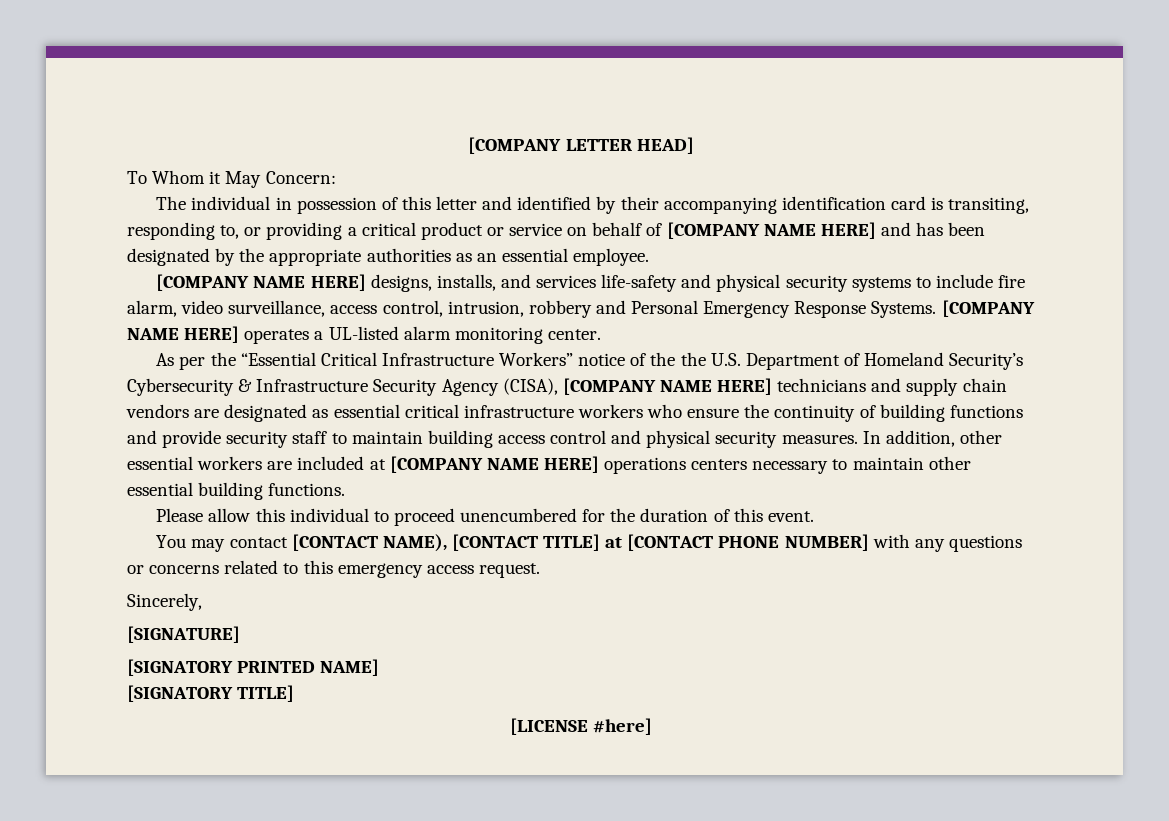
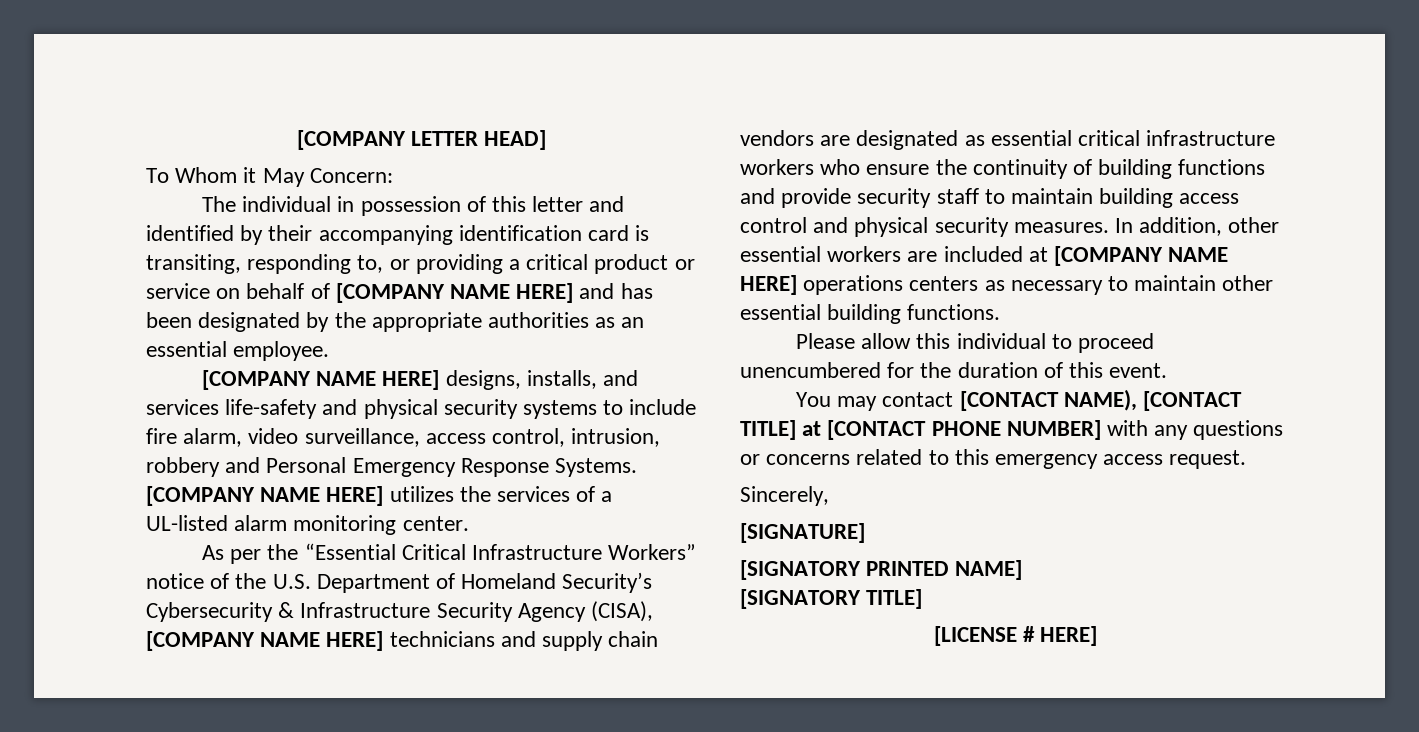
[244,329,310,344] operates -> [389,486,596,502] utilizes the services of
[680,352,706,366] the -> (267, 581) none
(748, 464) none -> [984,280,1005,291] as
[593,718,653,735] #here] -> [1023,626,1098,646] # HERE]

